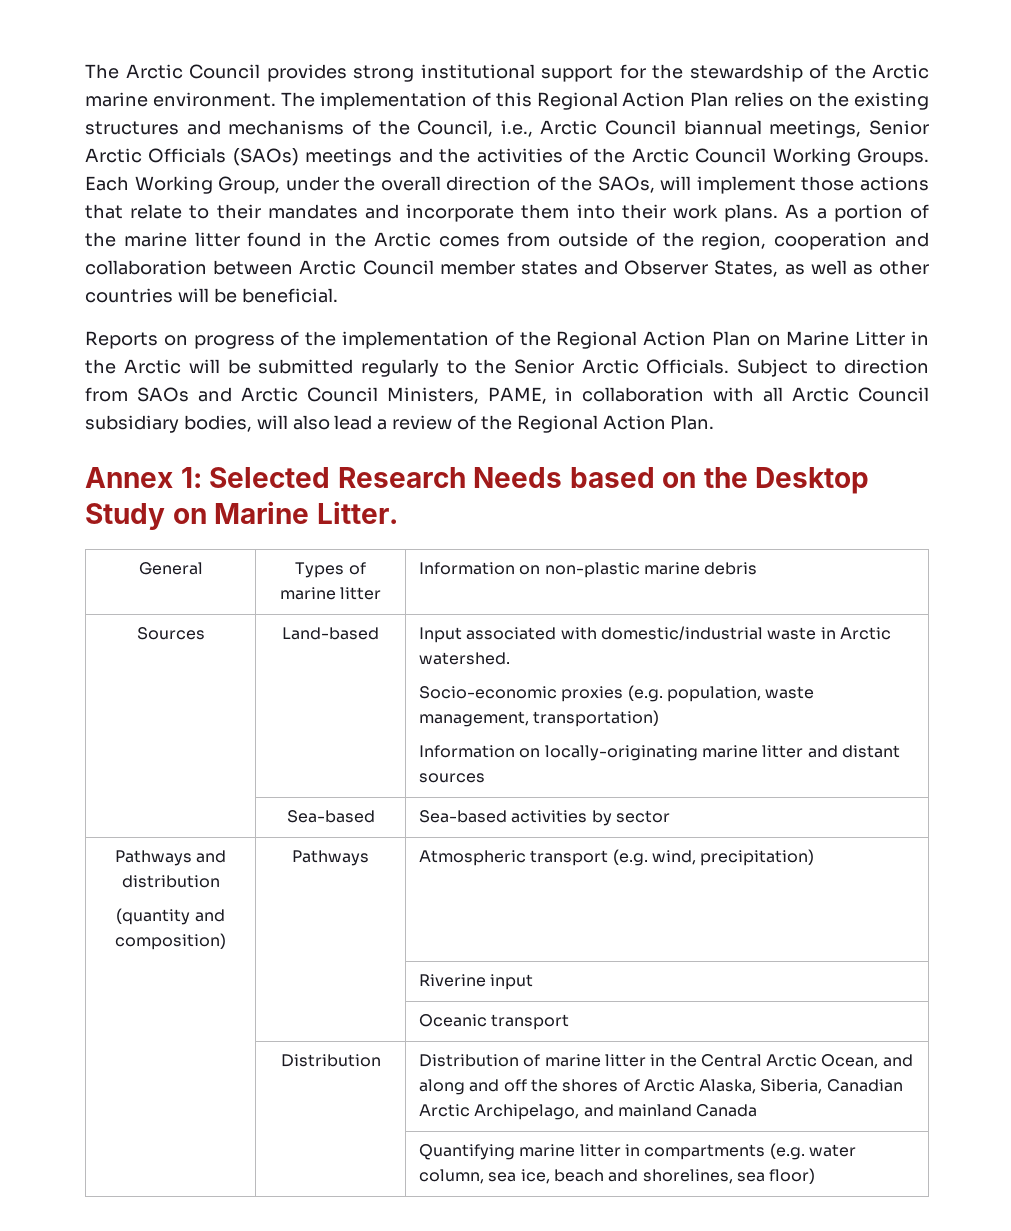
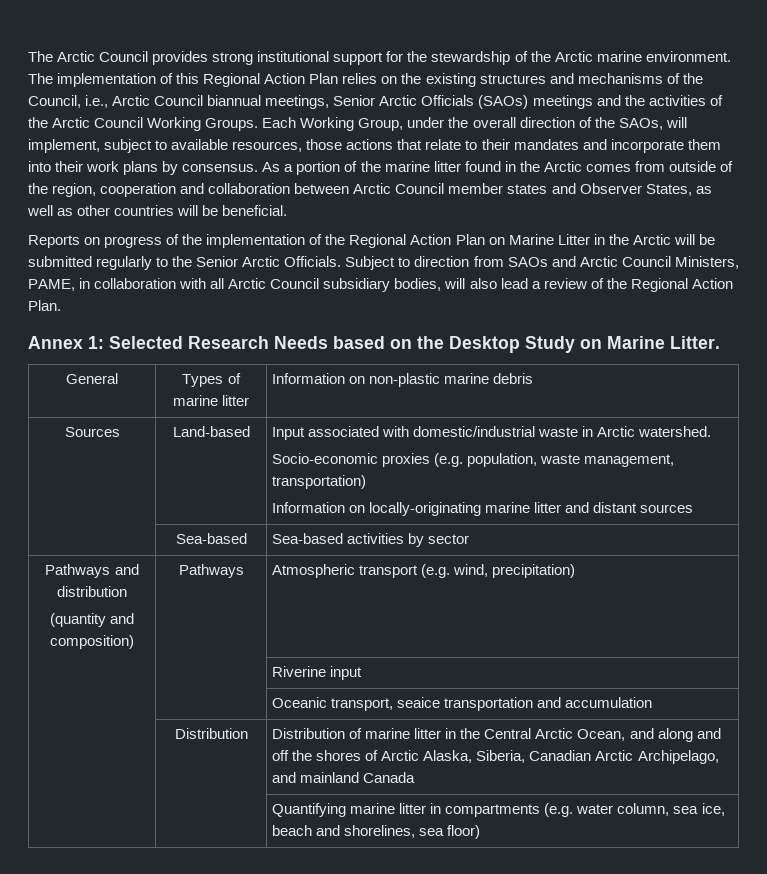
[696,176,796,194] implement -> [28,139,303,153] implement, subject to available resources,
[724,204,779,222] plans. -> [123,161,259,175] plans by consensus.
[491,1014,570,1030] transport -> [331,697,653,711] transport, seaice transportation and accumulation

